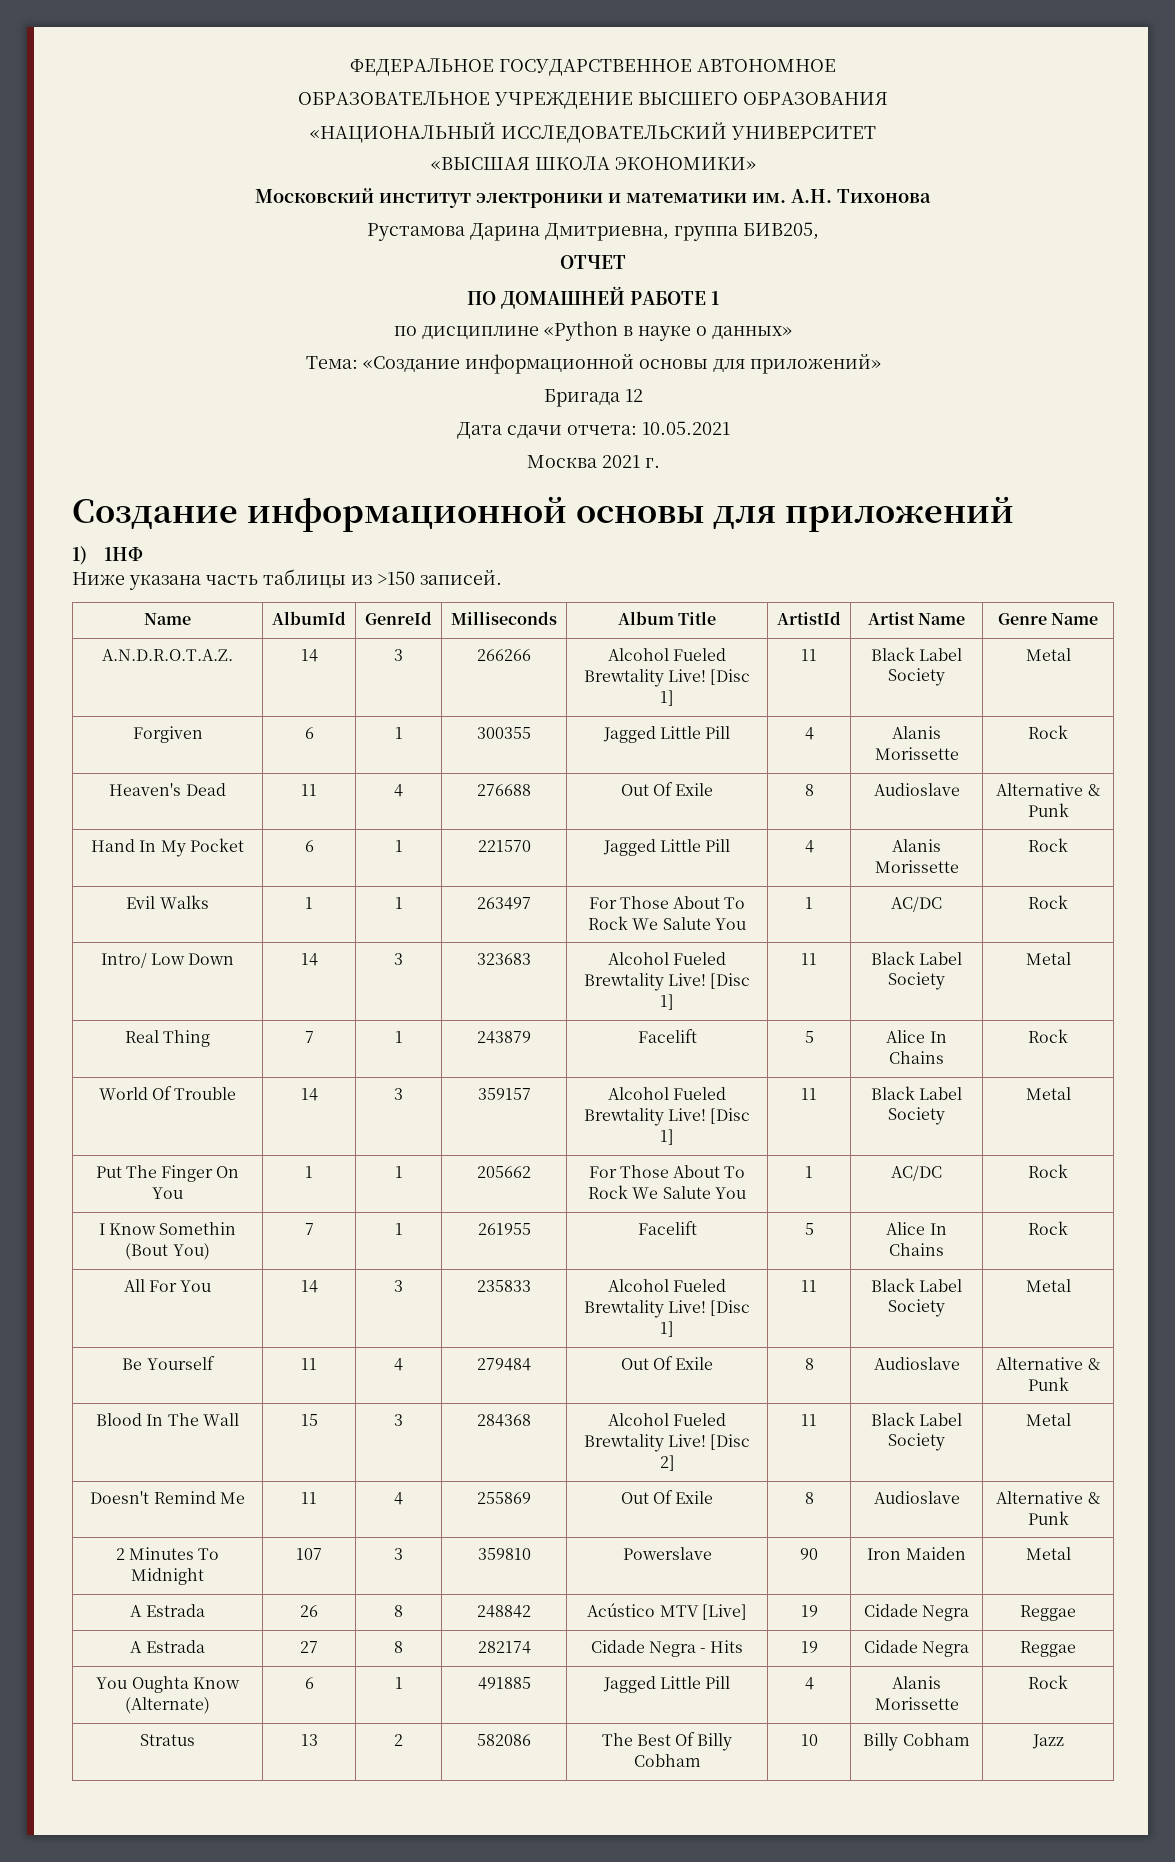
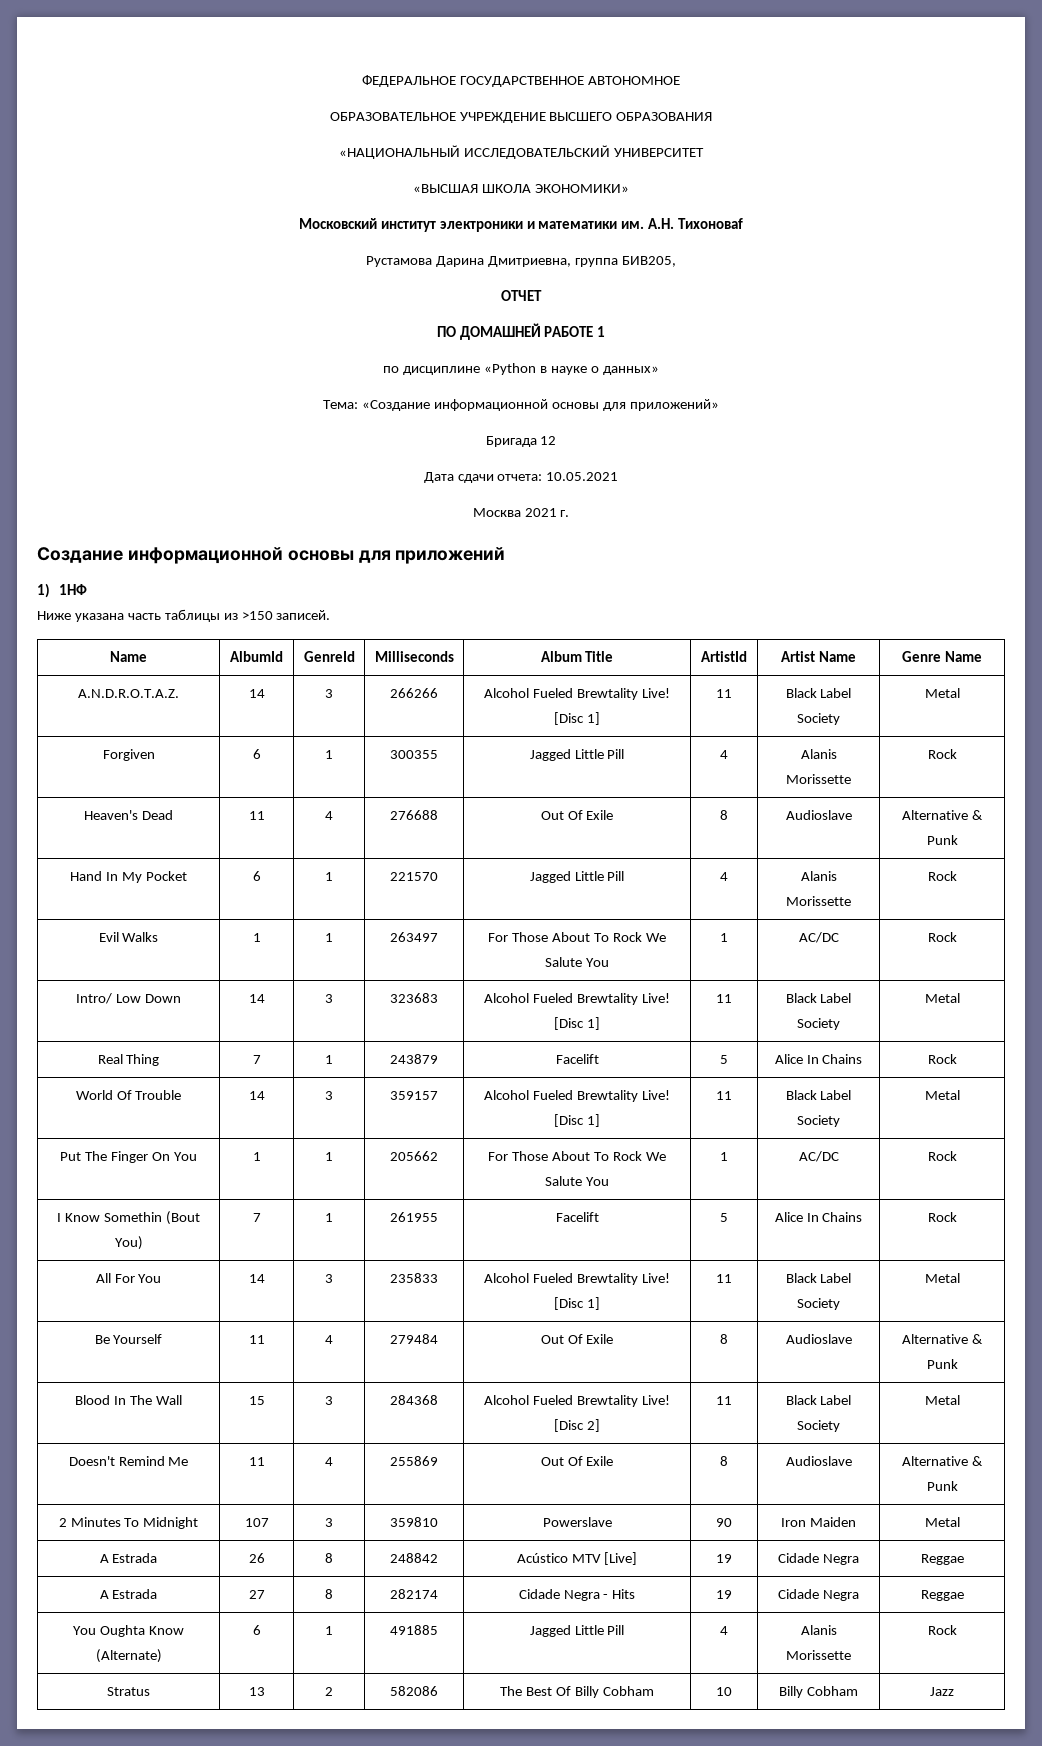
[837,189,931,203] Тихонова -> [678,218,744,229] Тихоноваf

